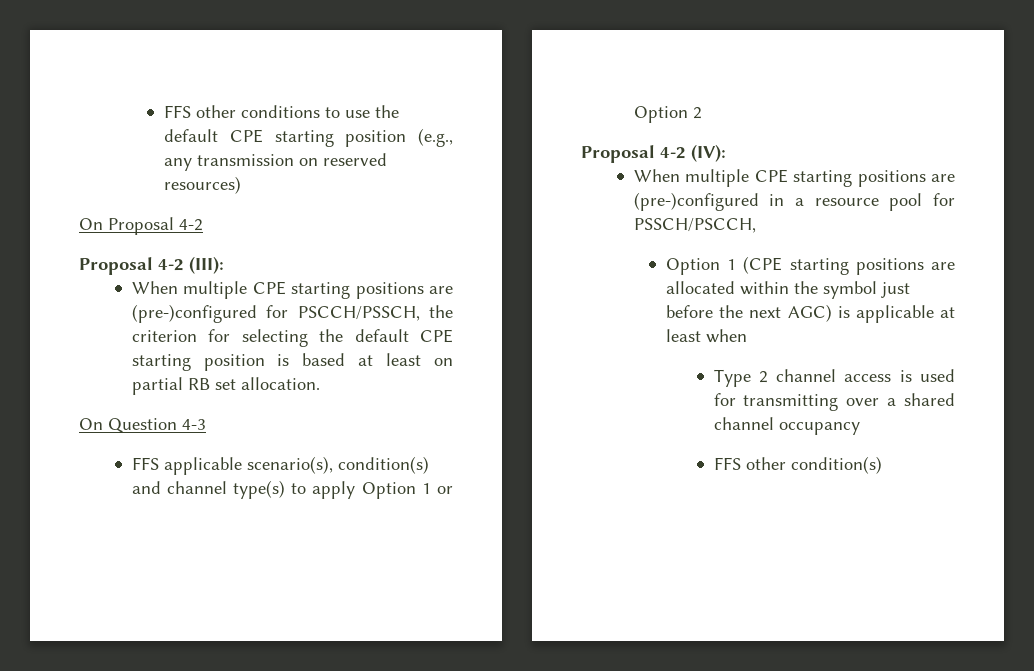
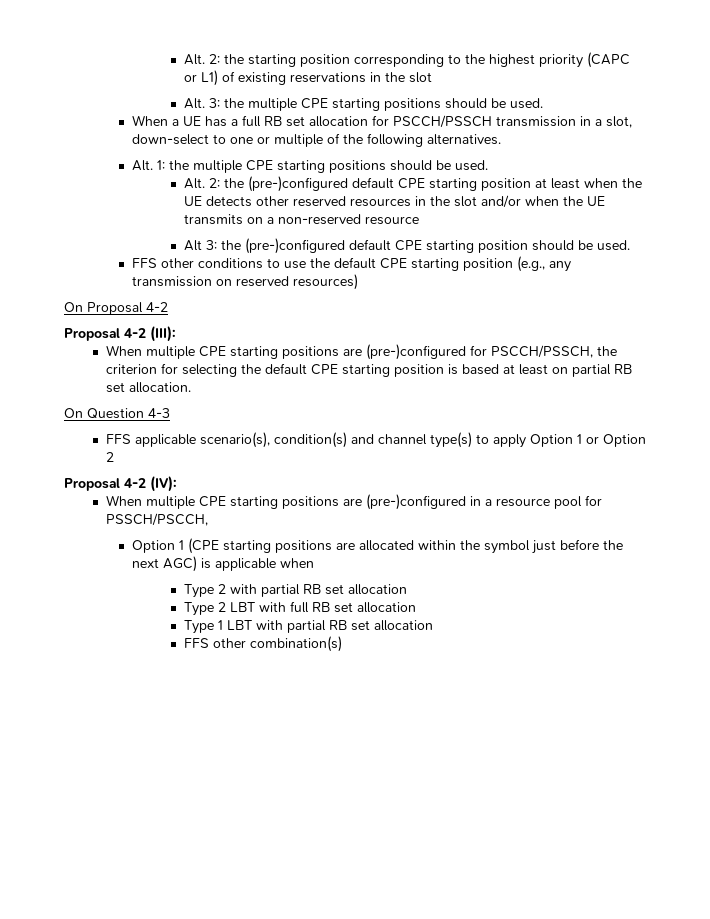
(163, 111) none -> [183,52,630,68] [183,70,432,86] [183,98,543,111] [131,115,632,128] [131,133,501,147] [131,160,488,173] [183,176,642,192] [183,195,605,208] [183,214,419,225] [183,238,630,254] Alt. 2: the starting position corresponding to the highest priority (CAPC or L1) of existing reservations in the slot // Alt. 3: the multiple CPE starting positions should be used. // When a UE has a full RB set allocation for PSCCH/PSSCH transmission in a slot, down-select to one or multiple of the following alternatives. // Alt. 1: the multiple CPE starting positions should be used. // Alt. 2: the (pre-)configured default CPE starting position at least when the UE detects other reserved resources in the slot and/or when the UE transmits on a non-reserved resource // Alt 3: the (pre-)configured default CPE starting position should be used. //
[940,307,955,318] [665,329,701,342] at least -> (276, 564) none
[776,369,955,382] [713,393,955,411] [713,417,860,435] [713,456,882,474] channel access is used for transmitting over a shared channel occupancy // FFS other condition(s) -> [229,584,407,597] [183,601,416,616] [183,620,433,634] [183,636,342,652] with partial RB set allocation // Type 2 LBT with full RB set allocation // Type 1 LBT with partial RB set allocation // FFS other combination(s)

